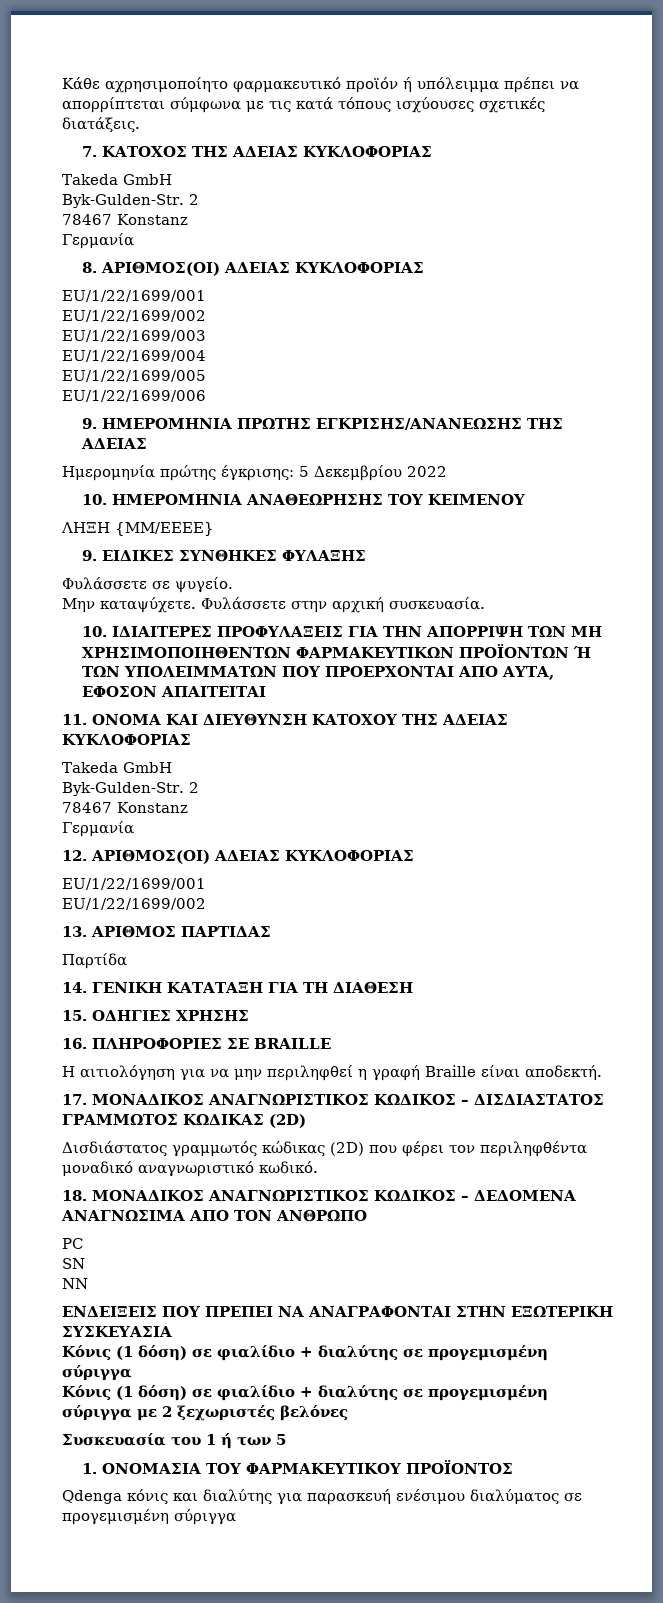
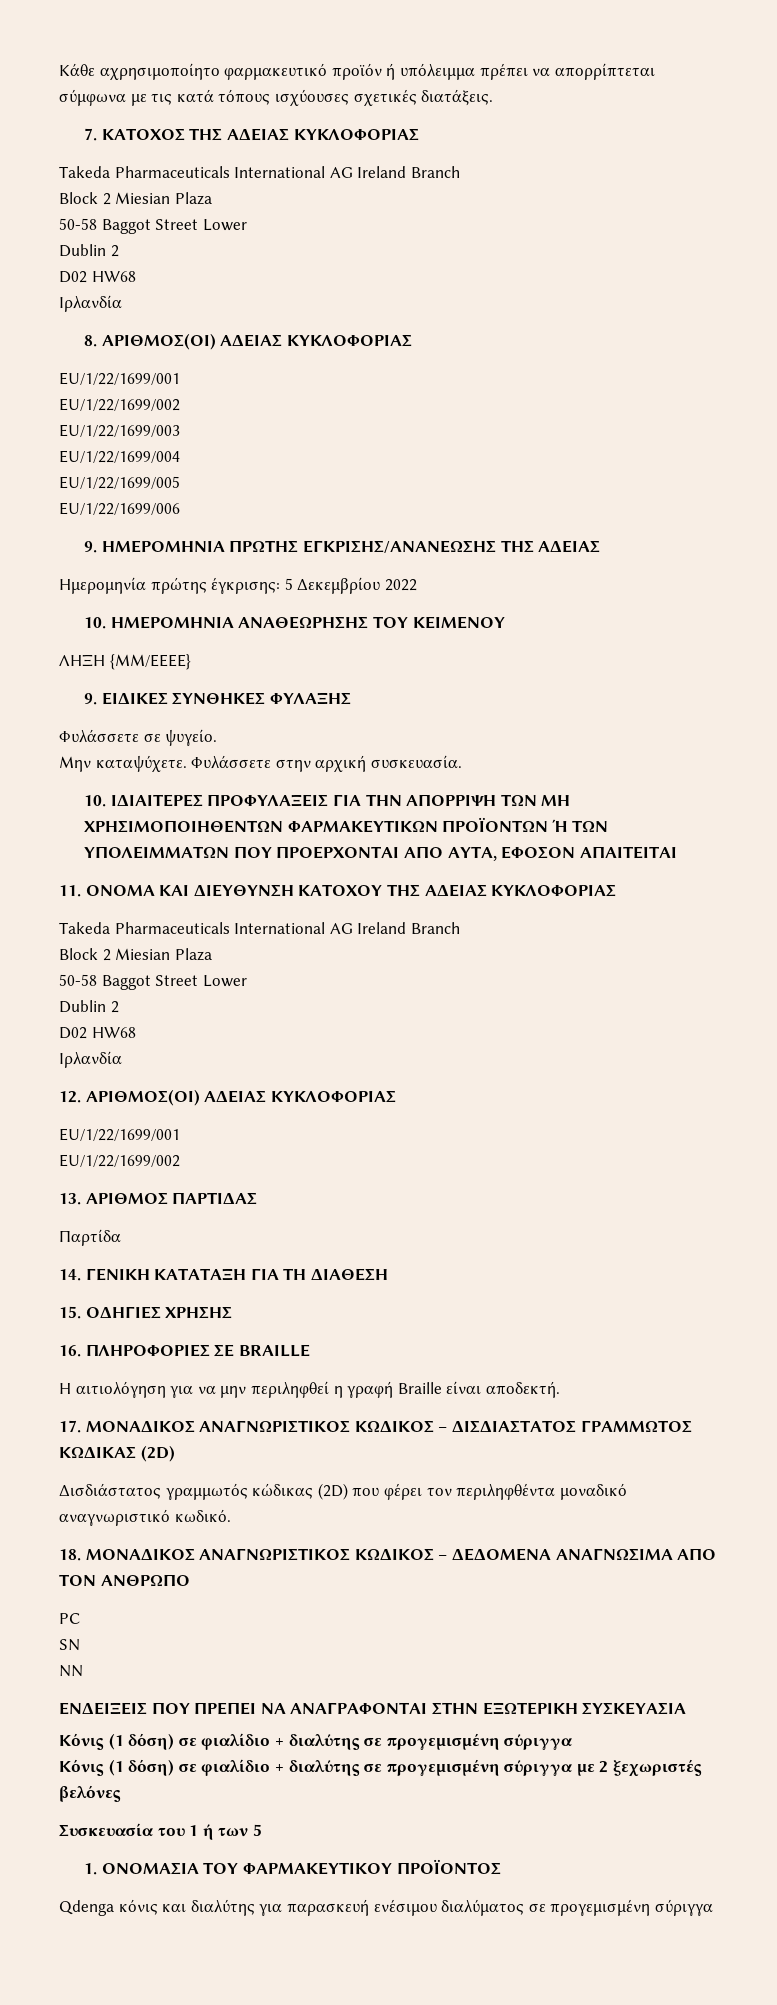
[122,174,172,185] [62,194,199,208] [62,214,188,225] [62,233,134,249] GmbH // Byk-Gulden-Str. 2 // 78467 Konstanz // Γερμανία -> [114,166,460,178] [59,192,212,205] [59,218,247,234] [59,244,119,257] [59,271,136,283] [59,295,122,312] Pharmaceuticals International AG Ireland Branch // Block 2 Miesian Plaza // 50-58 Baggot Street Lower // Dublin 2 // D02 HW68 // Ιρλανδία
[122,762,172,773] [62,782,199,796] [62,802,188,813] [62,821,134,837] GmbH // Byk-Gulden-Str. 2 // 78467 Konstanz // Γερμανία -> [114,922,460,934] [59,948,212,961] [59,974,247,990] [59,1000,119,1013] [59,1027,136,1039] [59,1051,122,1068] Pharmaceuticals International AG Ireland Branch // Block 2 Miesian Plaza // 50-58 Baggot Street Lower // Dublin 2 // D02 HW68 // Ιρλανδία

